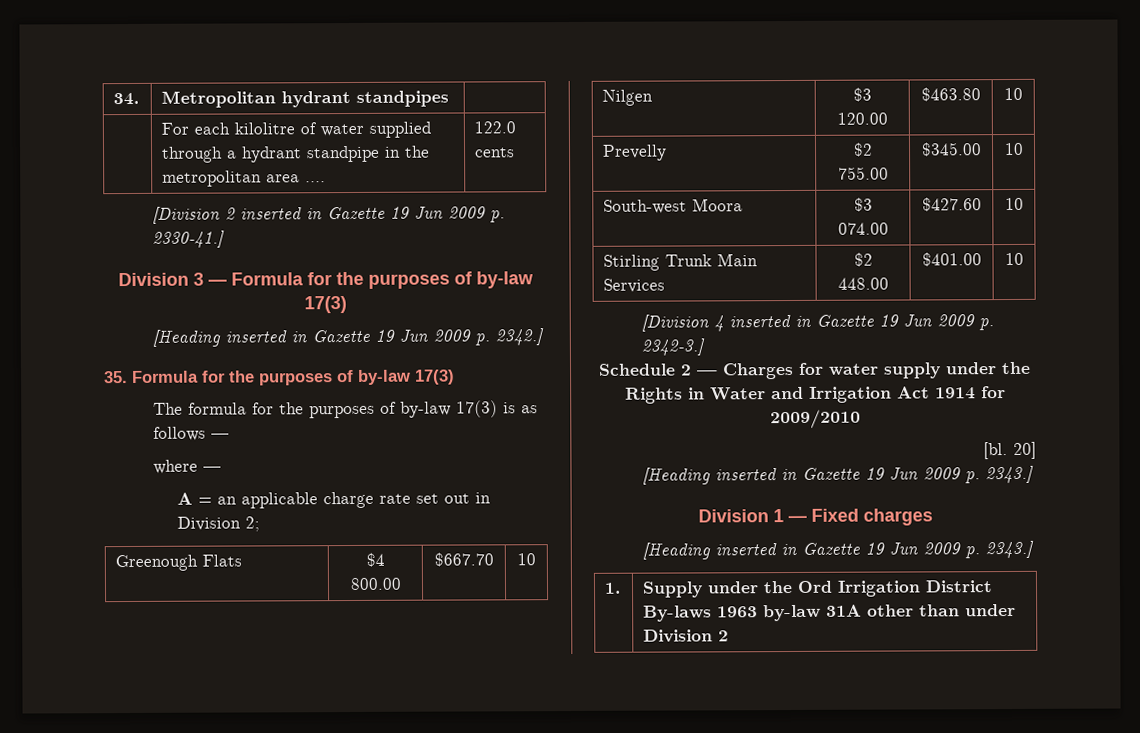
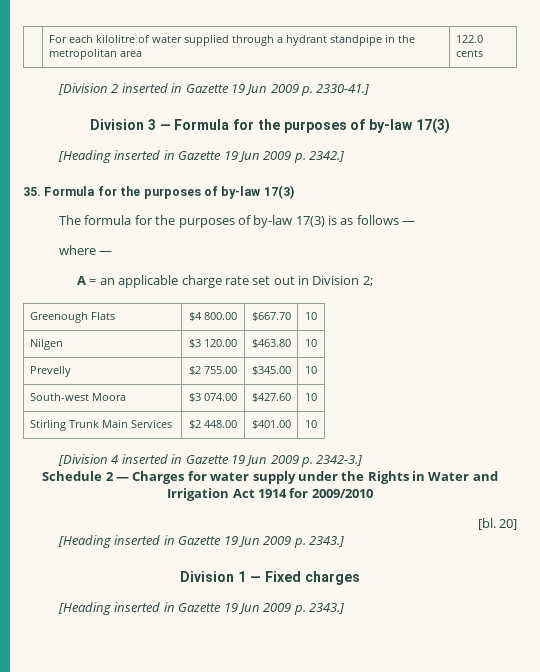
[113,92,140,106] [161,90,450,108] 34. | Metropolitan hydrant standpipes | // -> (48, 39) none
[305,181,327,183] .... -> (142, 54) none
[604,582,622,594] [642,580,994,598] [643,603,1017,622] [643,629,730,643] // 1. | Supply under the Ord Irrigation District By-laws 1963 by-law 31A other than under Division 2 -> (345, 608) none

